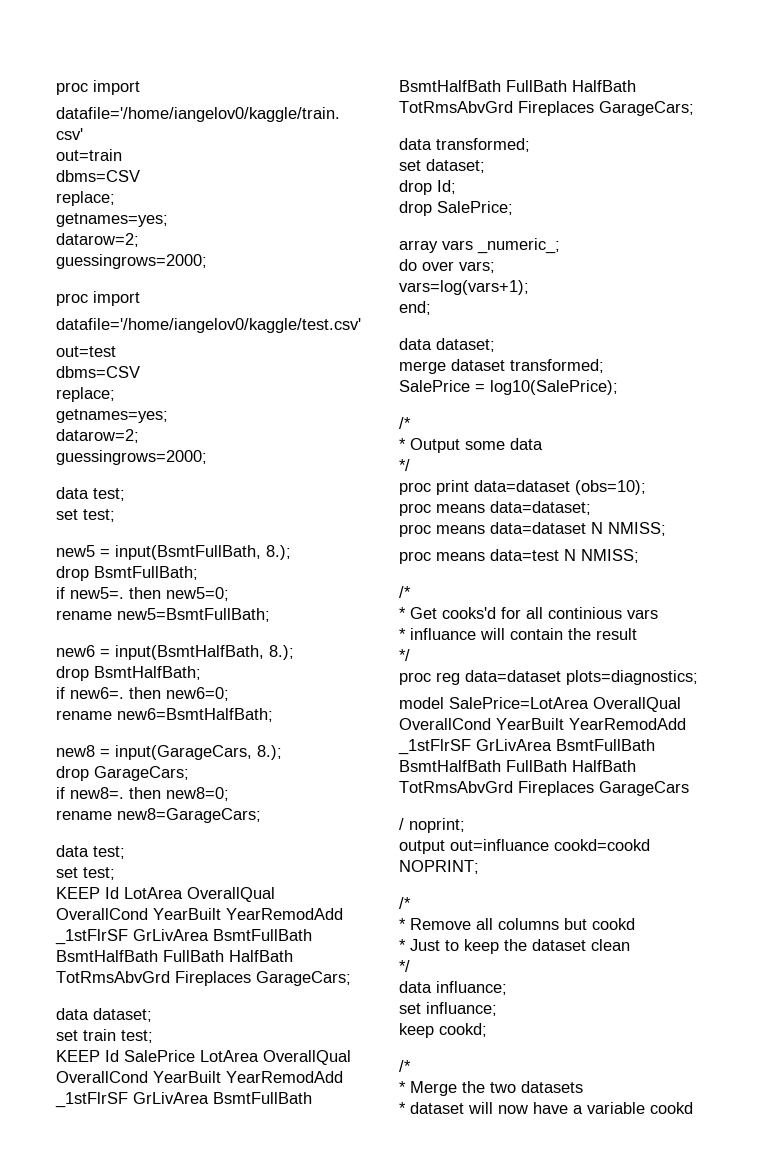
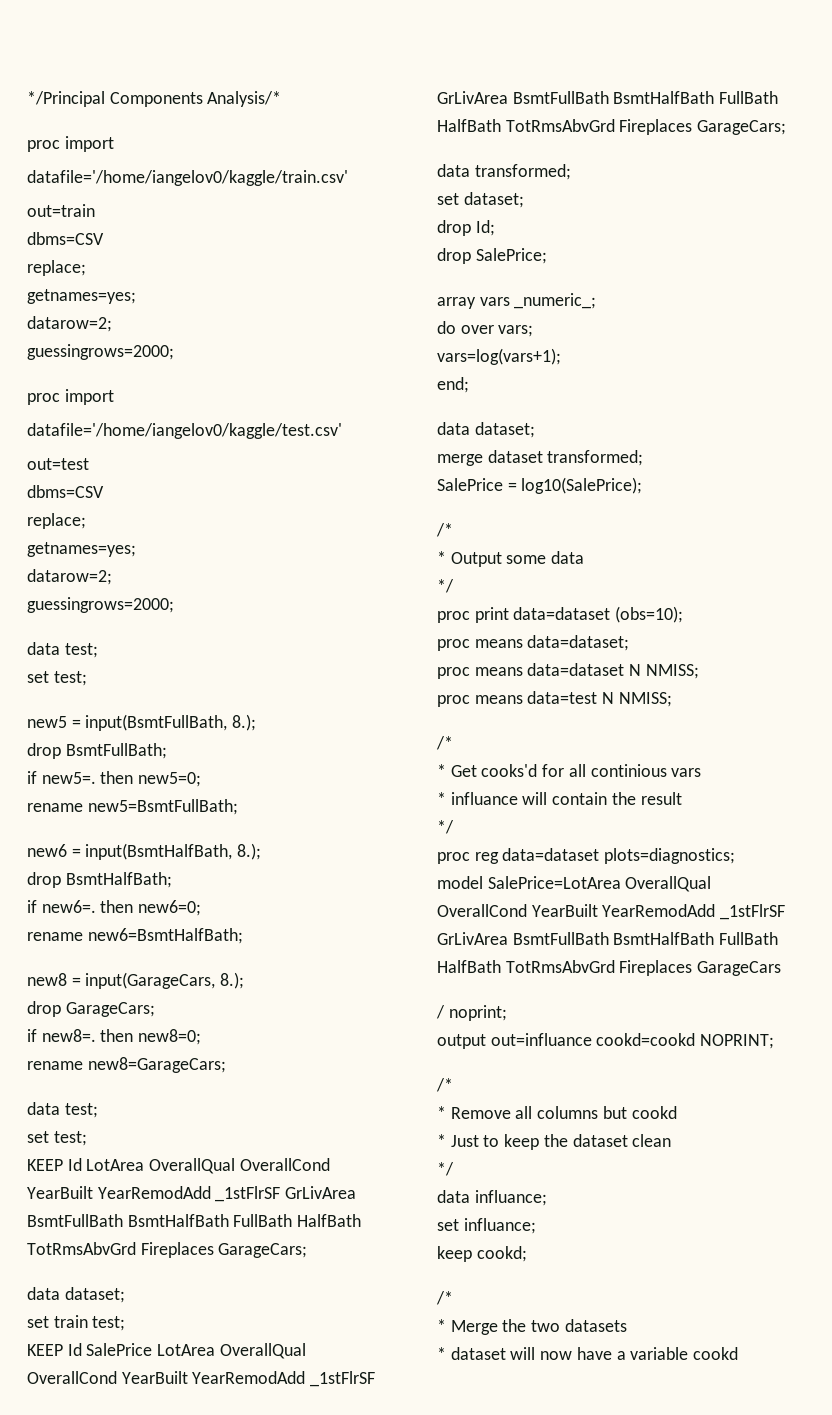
(56, 88) none -> [27,91,282,107] */Principal Components Analysis/* //

